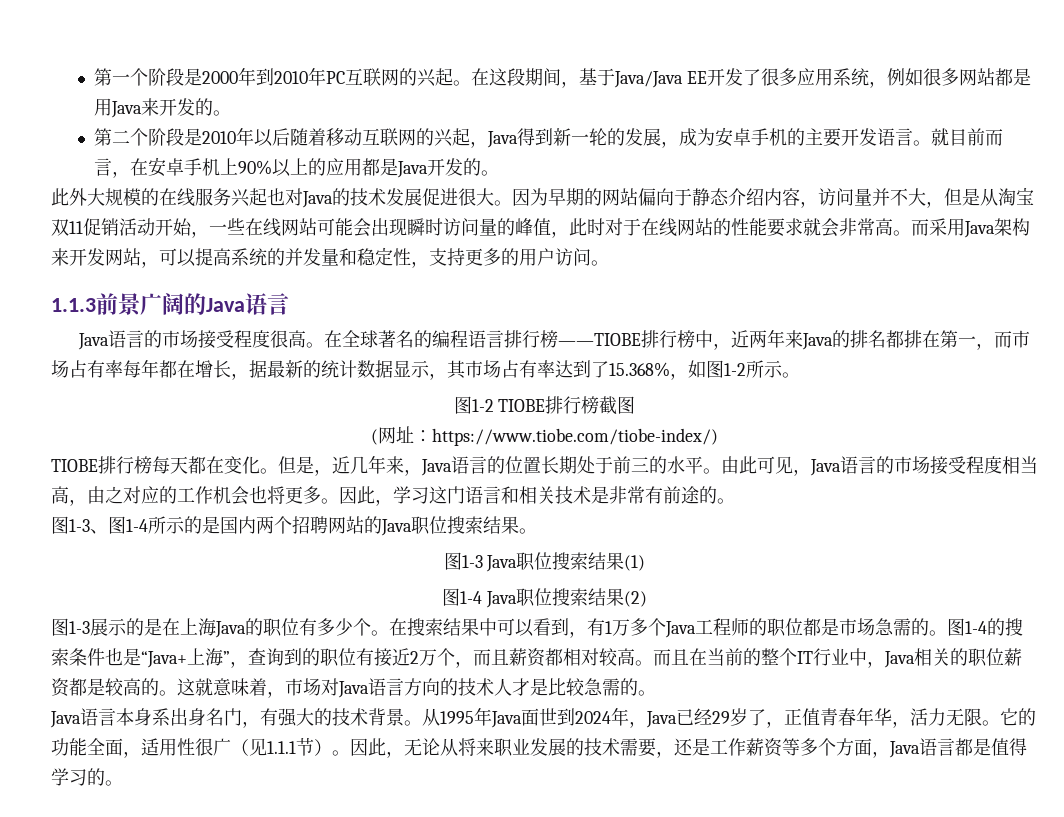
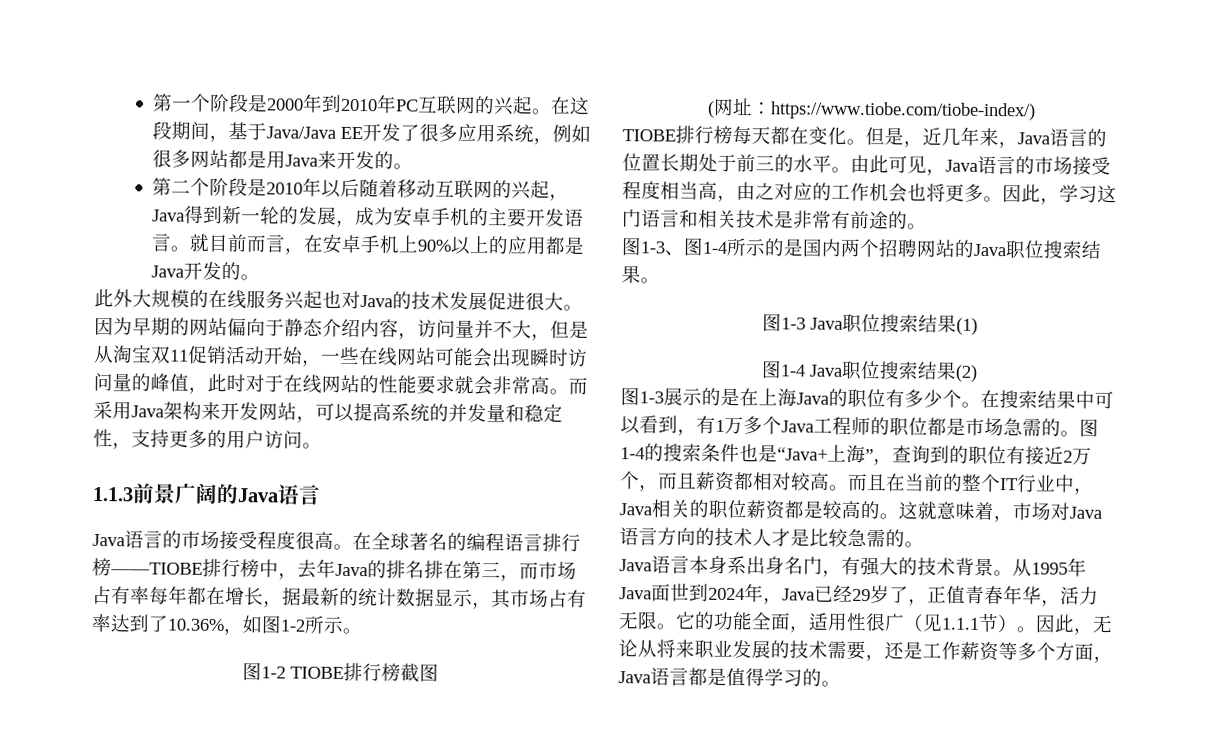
[730,329,803,348] 近两年来 -> [297,558,336,579] 去年
[885,330,976,348] 都排在第一 -> [424,560,501,580] 排在第三
[609,362,670,377] 15.368% -> [167,618,224,632] 10.36%

